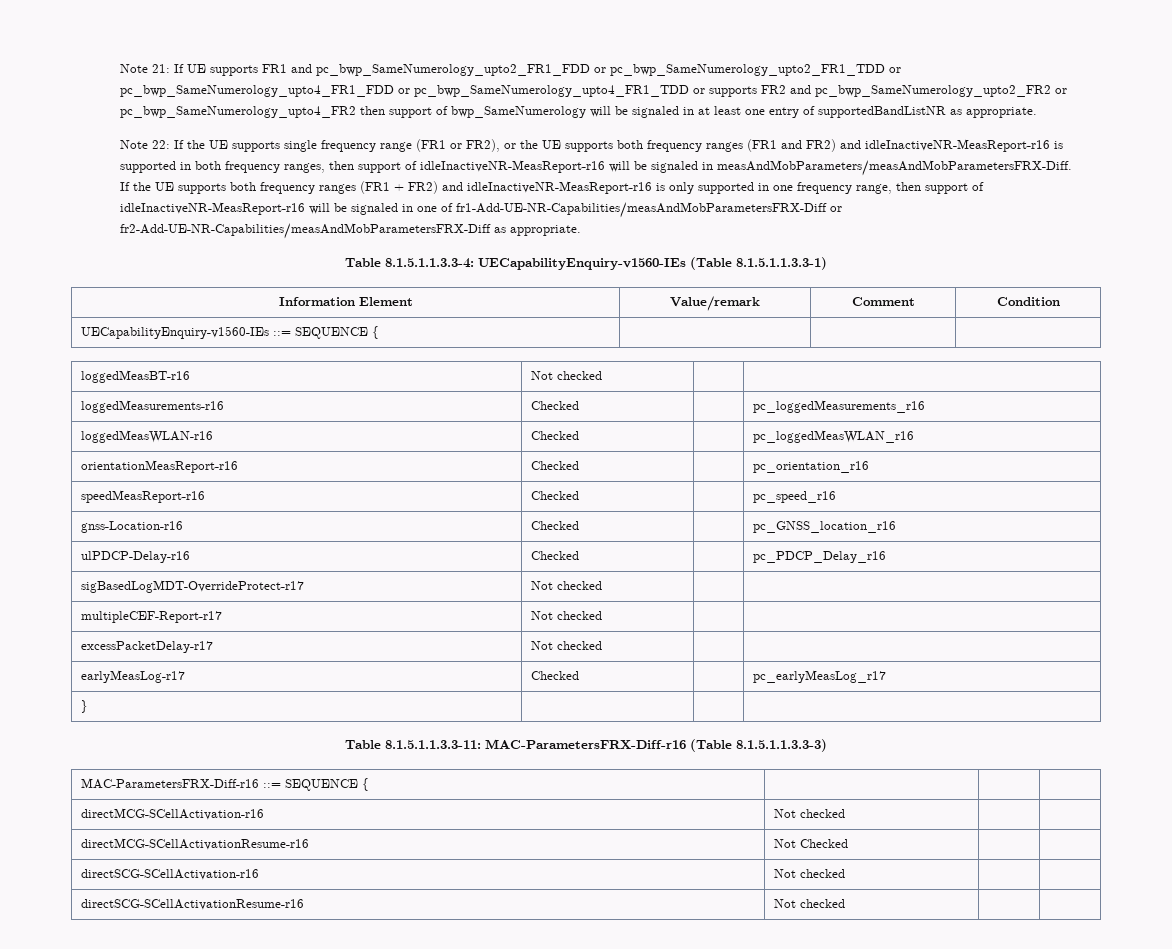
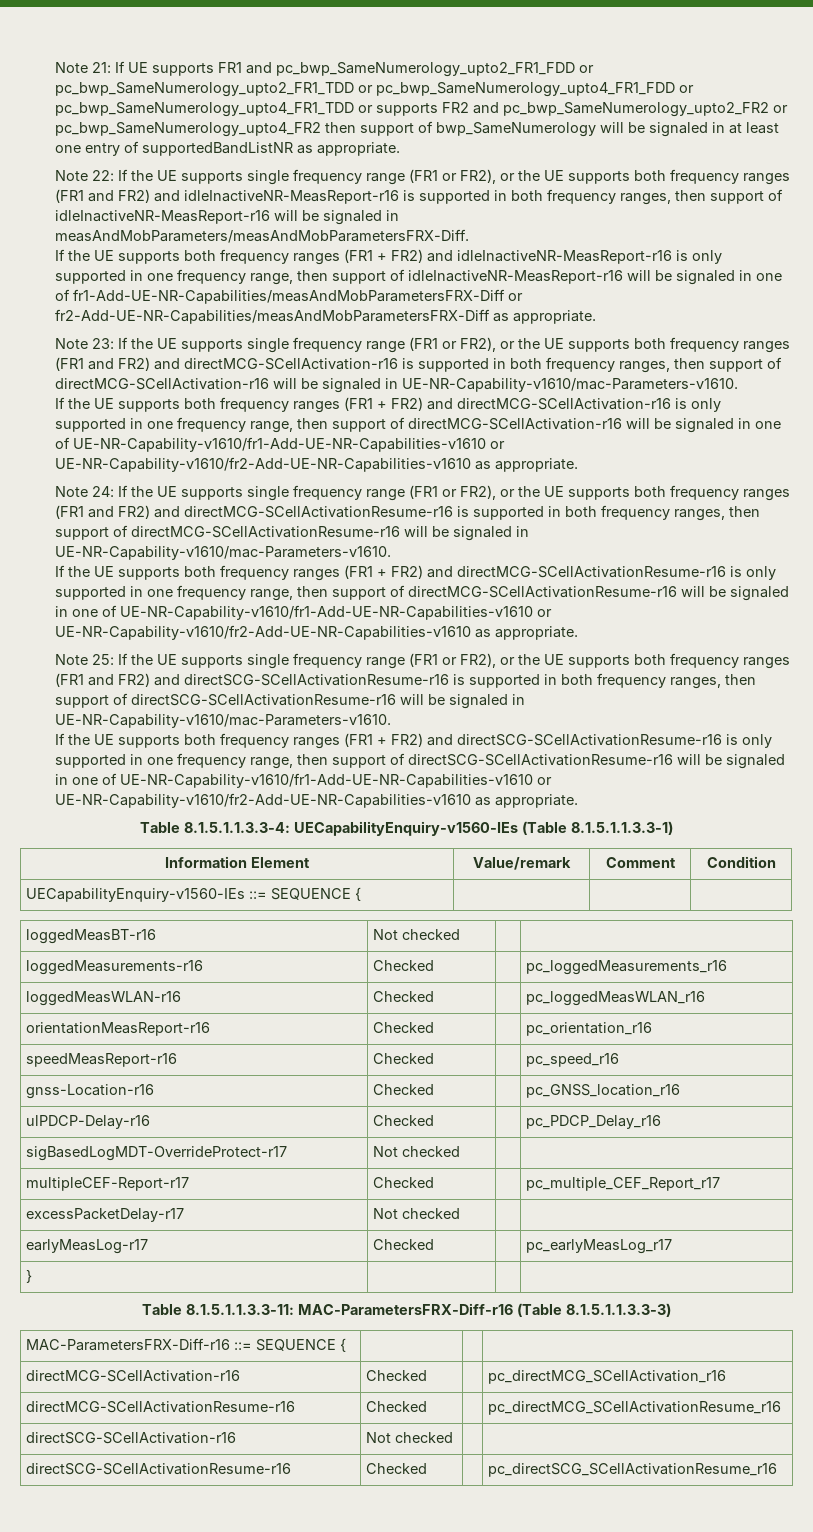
(582, 230) none -> [55,337,791,353] [55,357,783,373] [55,378,739,393] [55,397,722,413] [55,417,782,433] [55,437,506,452] [55,457,579,472] [55,485,791,501] [55,505,761,521] [55,525,530,541] [55,546,392,560] [55,565,777,581] [55,585,790,601] [55,605,553,620] [55,625,579,640] [55,653,791,669] [55,673,757,689] [55,693,526,709] [55,714,392,728] [55,733,773,749] [55,753,786,769] [55,773,553,788] [55,793,579,808] // Note 23: If the UE supports single frequency range (FR1 or FR2), or the UE supports both frequency ranges (FR1 and FR2) and directMCG-SCellActivation-r16 is supported in both frequency ranges, then support of directMCG-SCellActivation-r16 will be signaled in UE-NR-Capability-v1610/mac-Parameters-v1610. // If the UE supports both frequency ranges (FR1 + FR2) and directMCG-SCellActivation-r16 is only supported in one frequency range, then support of directMCG-SCellActivation-r16 will be signaled in one of UE-NR-Capability-v1610/fr1-Add-UE-NR-Capabilities-v1610 or UE-NR-Capability-v1610/fr2-Add-UE-NR-Capabilities-v1610 as appropriate. // Note 24: If the UE supports single frequency range (FR1 or FR2), or the UE supports both frequency ranges (FR1 and FR2) and directMCG-SCellActivationResume-r16 is supported in both frequency ranges, then support of directMCG-SCellActivationResume-r16 will be signaled in UE-NR-Capability-v1610/mac-Parameters-v1610. // If the UE supports both frequency ranges (FR1 + FR2) and directMCG-SCellActivationResume-r16 is only supported in one frequency range, then support of directMCG-SCellActivationResume-r16 will be signaled in one of UE-NR-Capability-v1610/fr1-Add-UE-NR-Capabilities-v1610 or UE-NR-Capability-v1610/fr2-Add-UE-NR-Capabilities-v1610 as appropriate. // Note 25: If the UE supports single frequency range (FR1 or FR2), or the UE supports both frequency ranges (FR1 and FR2) and directSCG-SCellActivationResume-r16 is supported in both frequency ranges, then support of directSCG-SCellActivationResume-r16 will be signaled in UE-NR-Capability-v1610/mac-Parameters-v1610. // If the UE supports both frequency ranges (FR1 + FR2) and directSCG-SCellActivationResume-r16 is only supported in one frequency range, then support of directSCG-SCellActivationResume-r16 will be signaled in one of UE-NR-Capability-v1610/fr1-Add-UE-NR-Capabilities-v1610 or UE-NR-Capability-v1610/fr2-Add-UE-NR-Capabilities-v1610 as appropriate.
[531,611,603,620] Not checked | | -> [373,1177,435,1188] [526,1177,721,1191] Checked | | pc_multiple_CEF_Report_r17
[774,809,846,818] Not checked | | -> [366,1370,428,1381] [488,1370,727,1384] Checked | | pc_directMCG_SCellActivation_r16
[774,839,849,848] Not Checked | | -> [366,1401,428,1412] [488,1401,782,1415] Checked | | pc_directMCG_SCellActivationResume_r16
[774,899,846,908] Not checked | | -> [366,1463,428,1474] [488,1463,778,1477] Checked | | pc_directSCG_SCellActivationResume_r16

